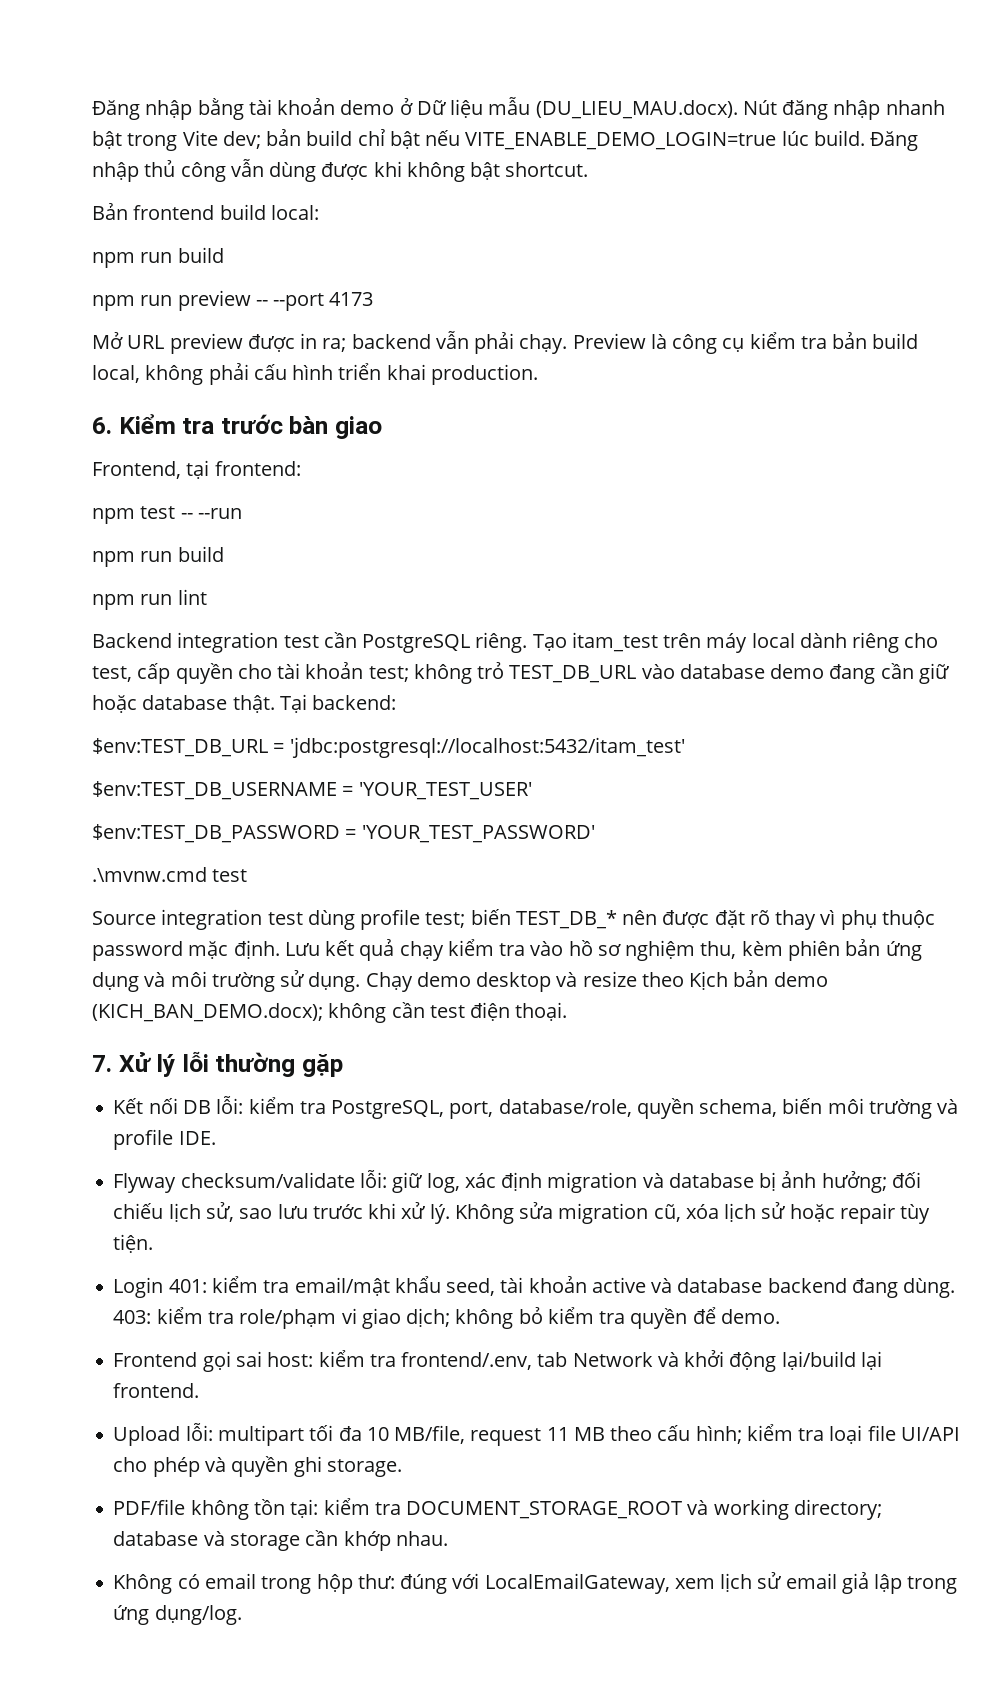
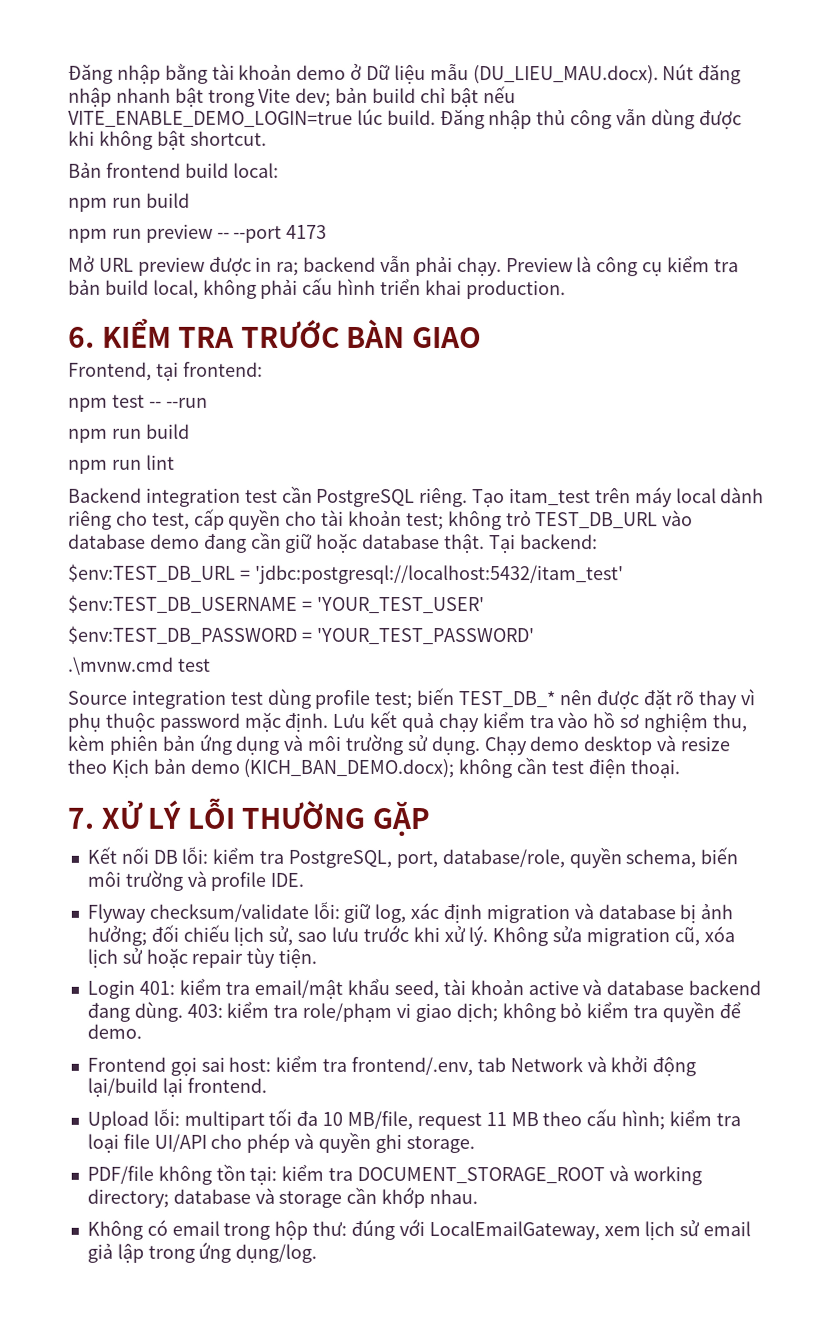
[118,414,383,439] Kiểm tra trước bàn giao -> [101,318,482,349] KIỂM TRA TRƯỚC BÀN GIAO
[118,1051,344,1077] Xử lý lỗi thường gặp -> [100,797,430,837] XỬ LÝ LỖI THƯỜNG GẶP

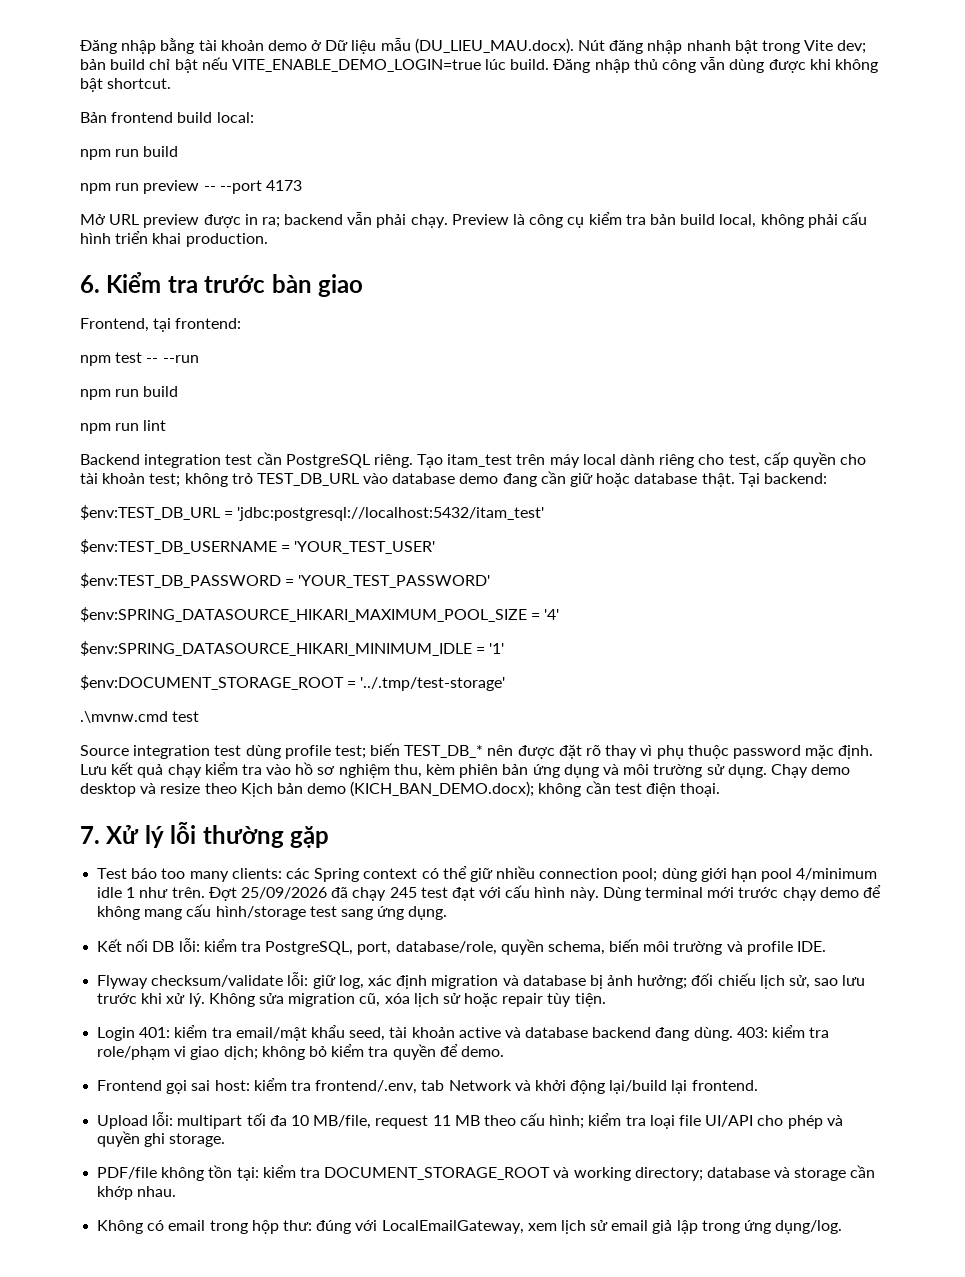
[101,318,482,349] KIỂM TRA TRƯỚC BÀN GIAO -> [106,272,364,297] Kiểm tra trước bàn giao
(535, 636) none -> [80,607,560,622] [80,641,505,656] [80,675,506,691] // $env:SPRING_DATASOURCE_HIKARI_MAXIMUM_POOL_SIZE = '4' // $env:SPRING_DATASOURCE_HIKARI_MINIMUM_IDLE = '1' // $env:DOCUMENT_STORAGE_ROOT = '../.tmp/test-storage'
[100,797,430,837] XỬ LÝ LỖI THƯỜNG GẶP -> [106,822,330,848] [97,866,878,882] [97,885,881,901] [97,904,448,920] Xử lý lỗi thường gặp // Test báo too many clients: các Spring context có thể giữ nhiều connection pool; dùng giới hạn pool 4/minimum idle 1 như trên. Đợt 25/09/2026 đã chạy 245 test đạt với cấu hình này. Dùng terminal mới trước chạy demo để không mang cấu hình/storage test sang ứng dụng.

